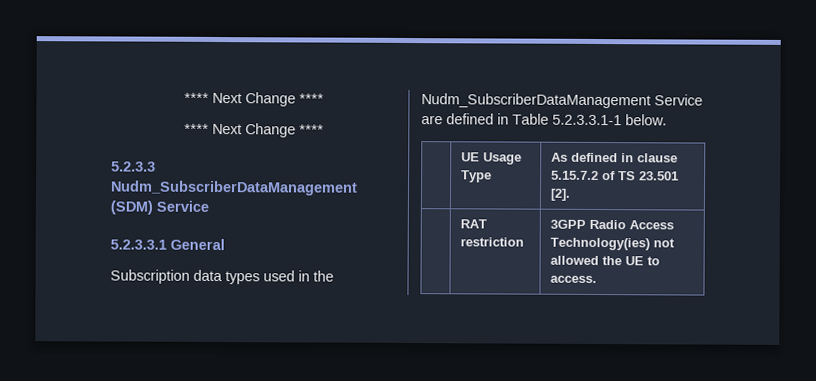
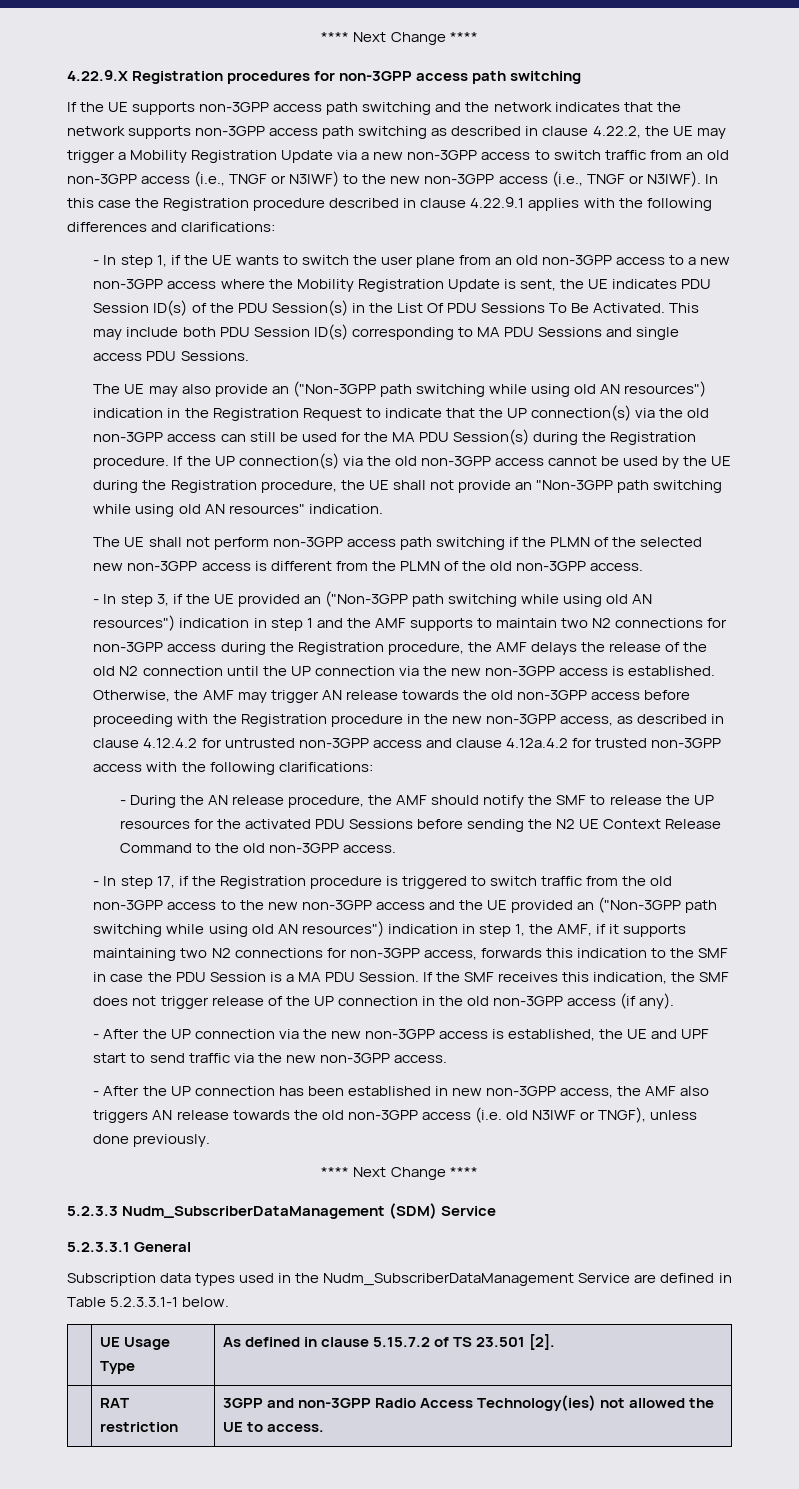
[183,92,324,107] **** Next Change **** -> [321,32,478,45] [67,70,582,84] [67,102,681,115] [67,126,726,139] [67,150,729,163] [67,171,718,187] [67,197,712,211] [67,222,276,232] [93,255,731,268] [93,279,712,292] [93,300,700,316] [93,324,680,340] [93,351,249,361] [93,381,707,397] [93,405,710,421] [93,429,697,445] [93,453,732,469] [93,480,723,493] [93,504,383,517] [93,537,703,550] [93,561,644,571] [93,591,653,607] [93,615,728,631] [93,642,708,655] [93,666,716,676] [93,690,691,703] [93,714,725,727] [93,738,721,748] [93,762,373,775] [119,795,714,808] [119,819,722,832] [119,843,397,853] [93,876,673,889] [93,897,718,913] [93,921,687,937] [93,948,729,961] [93,972,730,984] [93,993,675,1009] [93,1029,710,1041] [93,1053,447,1063] [93,1086,710,1098] [93,1107,698,1123] [93,1134,211,1147] **** Next Change **** // 4.22.9.X Registration procedures for non-3GPP access path switching // If the UE supports non-3GPP access path switching and the network indicates that the network supports non-3GPP access path switching as described in clause 4.22.2, the UE may trigger a Mobility Registration Update via a new non-3GPP access to switch traffic from an old non-3GPP access (i.e., TNGF or N3IWF) to the new non-3GPP access (i.e., TNGF or N3IWF). In this case the Registration procedure described in clause 4.22.9.1 applies with the following differences and clarifications: // - In step 1, if the UE wants to switch the user plane from an old non-3GPP access to a new non-3GPP access where the Mobility Registration Update is sent, the UE indicates PDU Session ID(s) of the PDU Session(s) in the List Of PDU Sessions To Be Activated. This may include both PDU Session ID(s) corresponding to MA PDU Sessions and single access PDU Sessions. // The UE may also provide an ("Non-3GPP path switching while using old AN resources") indication in the Registration Request to indicate that the UP connection(s) via the old non-3GPP access can still be used for the MA PDU Session(s) during the Registration procedure. If the UP connection(s) via the old non-3GPP access cannot be used by the UE during the Registration procedure, the UE shall not provide an "Non-3GPP path switching while using old AN resources" indication. // The UE shall not perform non-3GPP access path switching if the PLMN of the selected new non-3GPP access is different from the PLMN of the old non-3GPP access. // - In step 3, if the UE provided an ("Non-3GPP path switching while using old AN resources") indication in step 1 and the AMF supports to maintain two N2 connections for non-3GPP access during the Registration procedure, the AMF delays the release of the old N2 connection until the UP connection via the new non-3GPP access is established. Otherwise, the AMF may trigger AN release towards the old non-3GPP access before proceeding with the Registration procedure in the new non-3GPP access, as described in clause 4.12.4.2 for untrusted non-3GPP access and clause 4.12a.4.2 for trusted non-3GPP access with the following clarifications: // - During the AN release procedure, the AMF should notify the SMF to release the UP resources for the activated PDU Sessions before sending the N2 UE Context Release Command to the old non-3GPP access. // - In step 17, if the Registration procedure is triggered to switch traffic from the old non-3GPP access to the new non-3GPP access and the UE provided an ("Non-3GPP path switching while using old AN resources") indication in step 1, the AMF, if it supports maintaining two N2 connections for non-3GPP access, forwards this indication to the SMF in case the PDU Session is a MA PDU Session. If the SMF receives this indication, the SMF does not trigger release of the UP connection in the old non-3GPP access (if any). // - After the UP connection via the new non-3GPP access is established, the UE and UPF start to send traffic via the new non-3GPP access. // - After the UP connection has been established in new non-3GPP access, the AMF also triggers AN release towards the old non-3GPP access (i.e. old N3IWF or TNGF), unless done previously.
(586, 224) none -> [266,1398,371,1408] and non-3GPP

